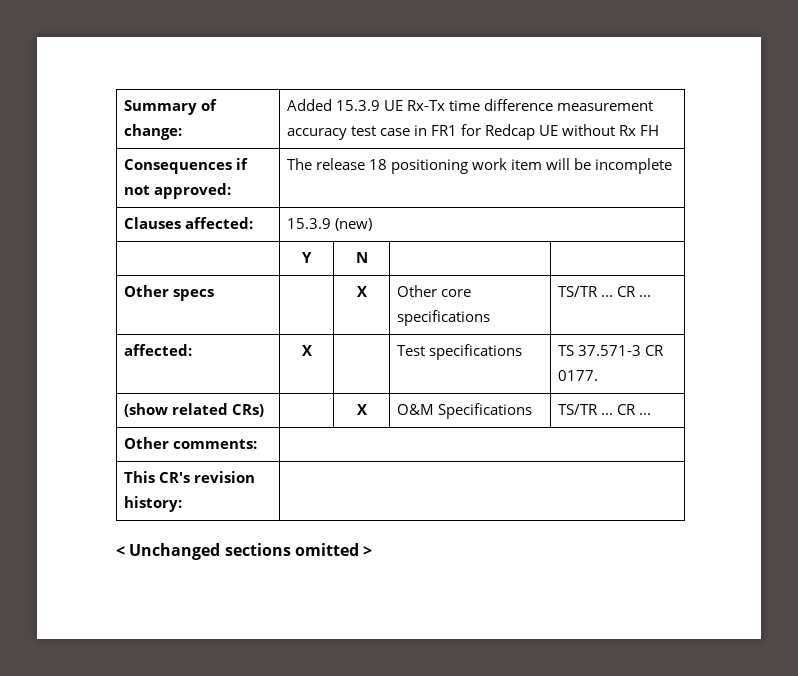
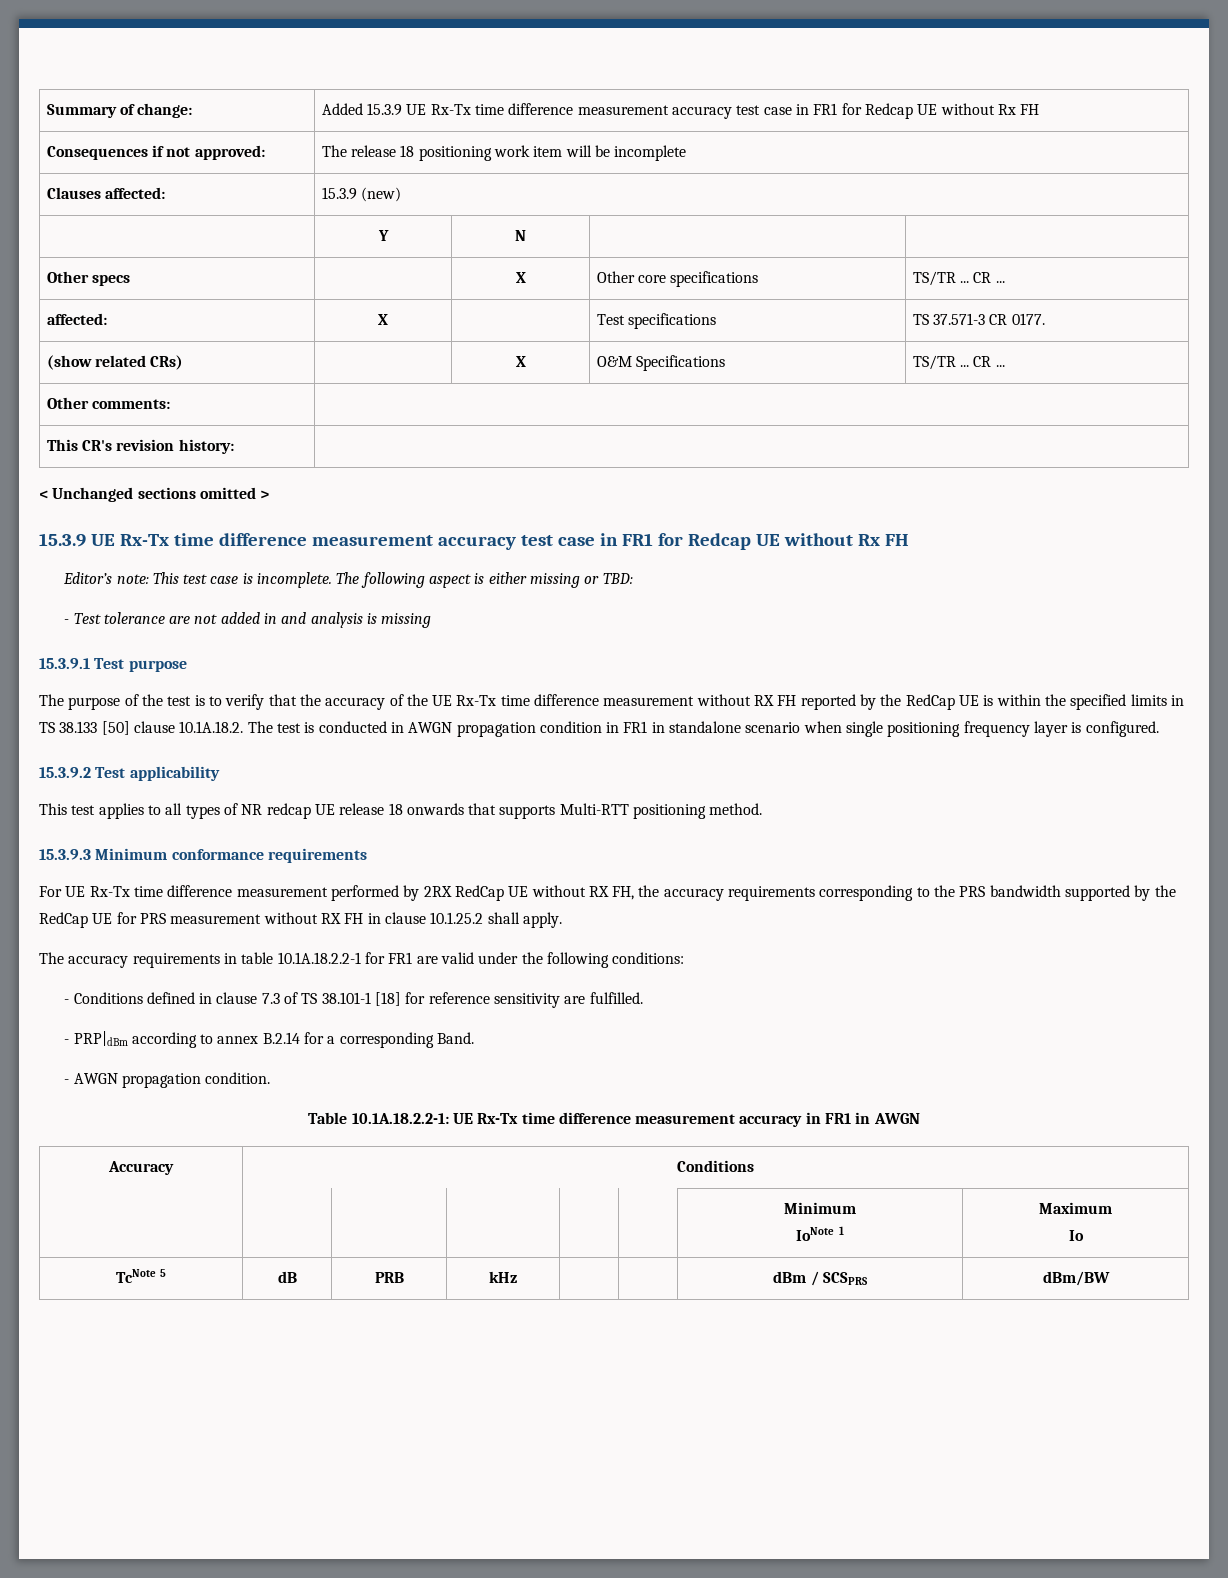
(373, 551) none -> [39,533,909,550] [63,572,633,588] [64,612,432,628] [39,658,187,672] [39,694,1184,710] [39,721,1159,737] [39,766,220,781] [39,803,763,819] [39,848,367,863] [39,885,1176,901] [39,912,562,928] [39,952,685,968] [64,992,643,1008] [64,1031,475,1048] [64,1072,271,1088] [308,1112,920,1127] [108,1161,174,1175] [677,1160,754,1172] [784,1202,856,1214] [796,1226,844,1241] [1039,1202,1112,1214] [1068,1230,1084,1241] [115,1269,167,1283] [277,1271,297,1283] [374,1272,404,1283] [489,1271,517,1283] [773,1271,868,1286] [1042,1271,1110,1286] // 15.3.9 UE Rx-Tx time difference measurement accuracy test case in FR1 for Redcap UE without Rx FH // Editor’s note: This test case is incomplete. The following aspect is either missing or TBD: // - Test tolerance are not added in and analysis is missing // 15.3.9.1 Test purpose // The purpose of the test is to verify that the accuracy of the UE Rx-Tx time difference measurement without RX FH reported by the RedCap UE is within the specified limits in TS 38.133 [50] clause 10.1A.18.2. The test is conducted in AWGN propagation condition in FR1 in standalone scenario when single positioning frequency layer is configured. // 15.3.9.2 Test applicability // This test applies to all types of NR redcap UE release 18 onwards that supports Multi-RTT positioning method. // 15.3.9.3 Minimum conformance requirements // For UE Rx-Tx time difference measurement performed by 2RX RedCap UE without RX FH, the accuracy requirements corresponding to the PRS bandwidth supported by the RedCap UE for PRS measurement without RX FH in clause 10.1.25.2 shall apply. // The accuracy requirements in table 10.1A.18.2.2-1 for FR1 are valid under the following conditions: // - Conditions defined in clause 7.3 of TS 38.101-1 [18] for reference sensitivity are fulfilled. // - PRP|dBm according to annex B.2.14 for a corresponding Band. // - AWGN propagation condition. // Table 10.1A.18.2.2-1: UE Rx-Tx time difference measurement accuracy in FR1 in AWGN // Accuracy | Conditions // | | | | | | Minimum // IoNote 1 | Maximum // Io // TcNote 5 | dB | PRB | kHz | | | dBm / SCSPRS | dBm/BW

